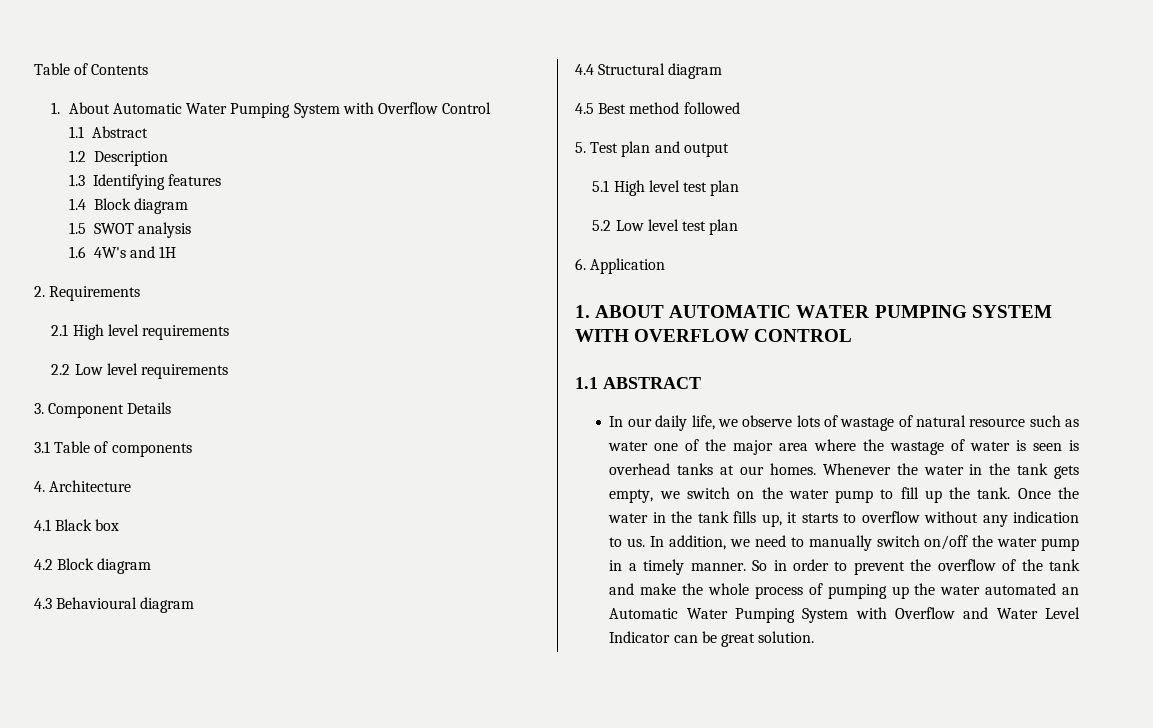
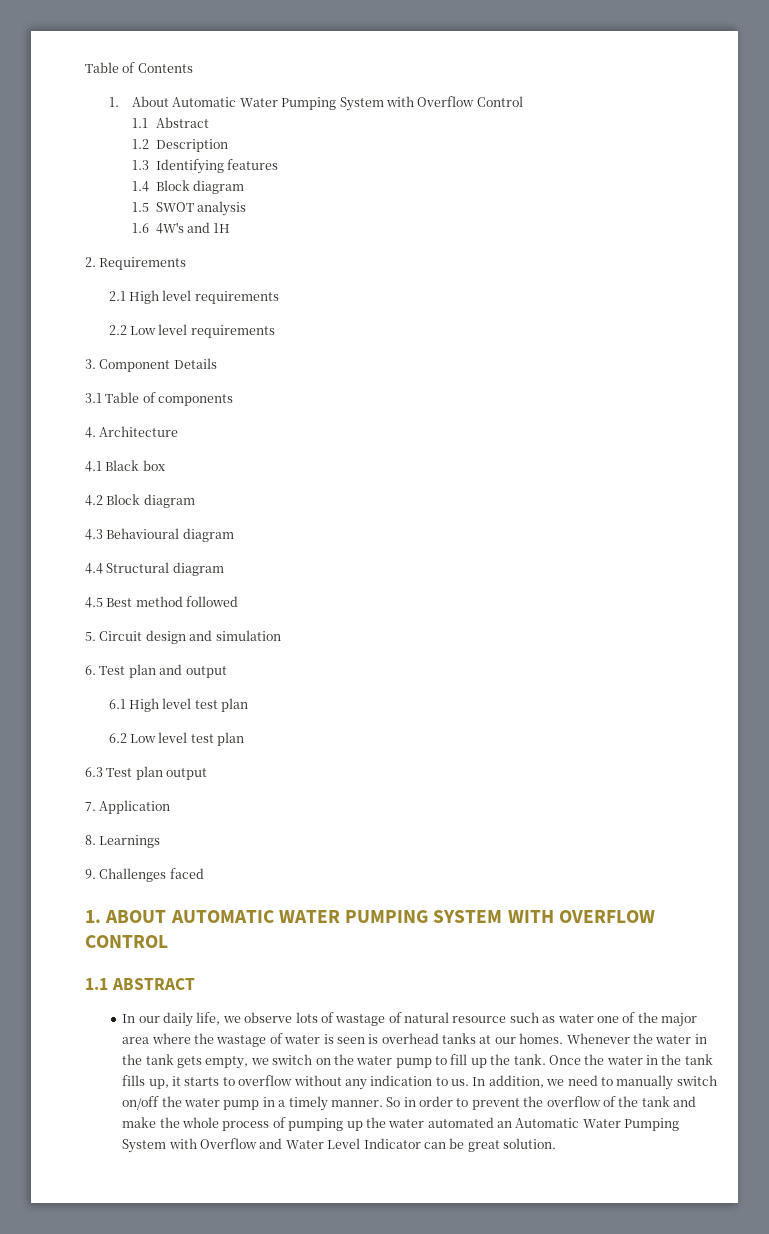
(586, 147) none -> [99,630,281,644] [85,665,96,675] Circuit design and simulation // 6.
[592,180,610,192] 5.1 -> [108,699,126,709] 6.1
[592,220,612,231] 5.2 -> [108,733,127,743] 6.2
[575,258,666,274] 6. Application -> [85,766,208,780] [85,800,171,814] [85,835,161,848] [85,868,204,882] 6.3 Test plan output // 7. Application // 8. Learnings // 9. Challenges faced

